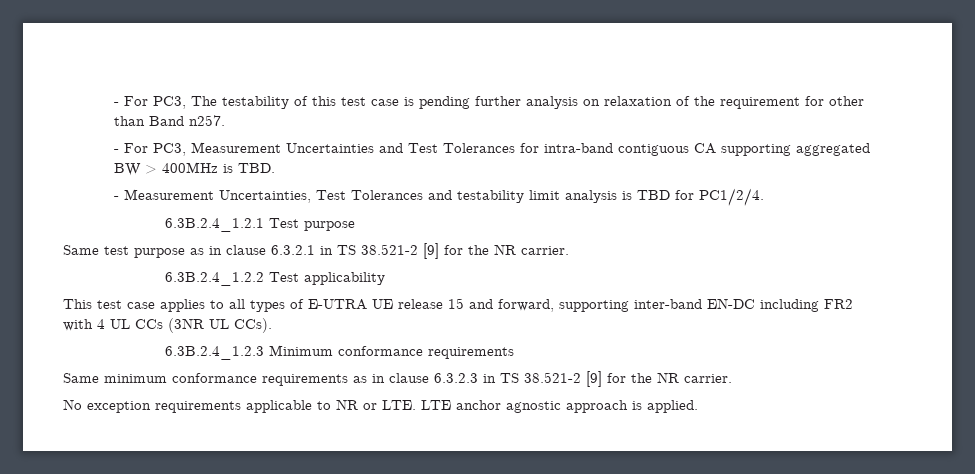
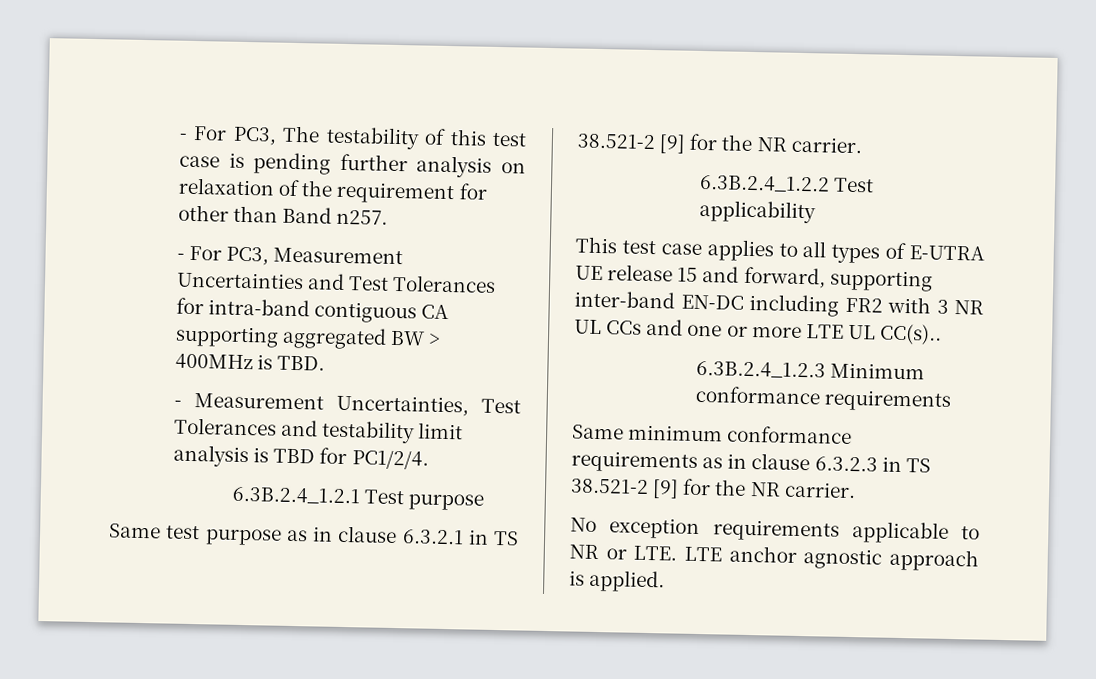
[97,318,272,333] 4 UL CCs (3NR UL CCs). -> [936,299,984,315] [574,318,943,345] 3 NR UL CCs and one or more LTE UL CC(s)..

